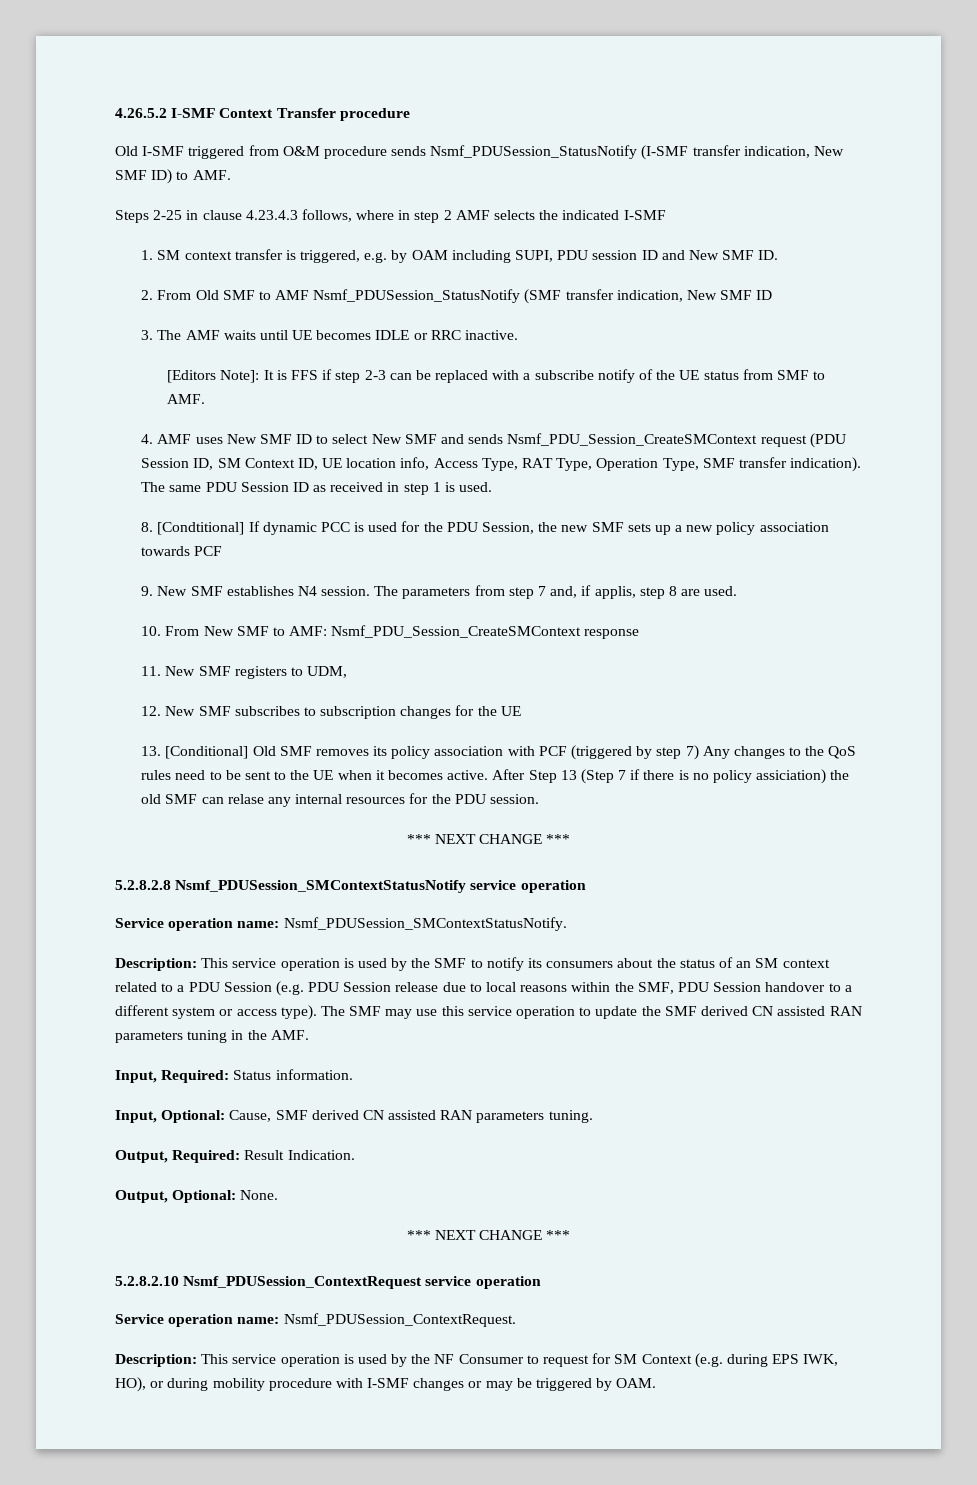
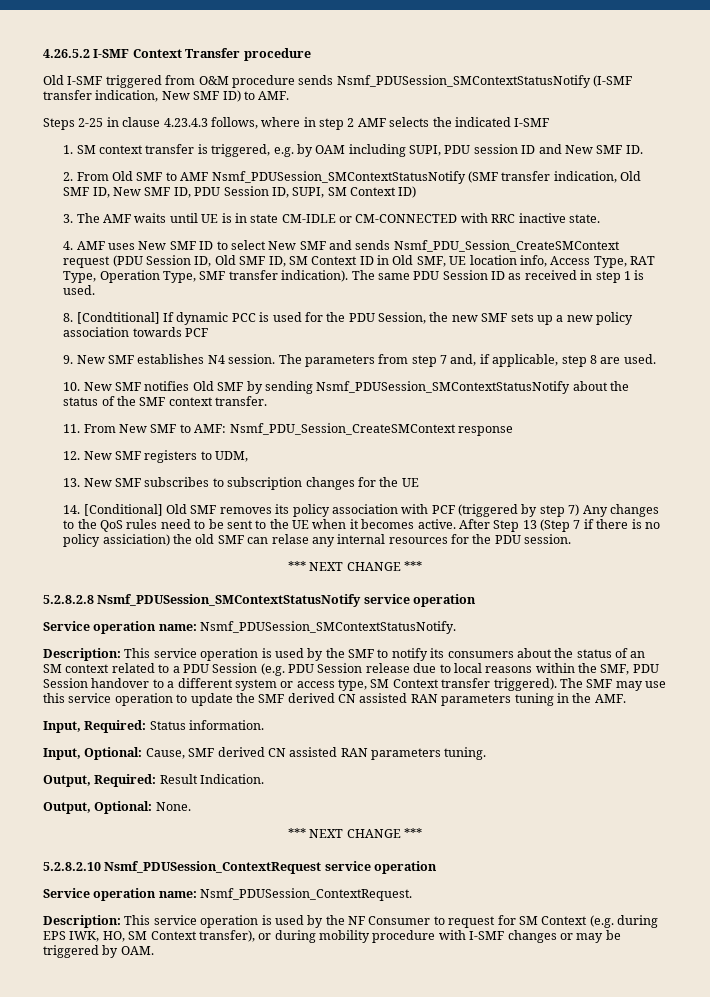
[430,145,638,159] Nsmf_PDUSession_StatusNotify -> [336,75,591,88] Nsmf_PDUSession_SMContextStatusNotify
[313,289,521,303] Nsmf_PDUSession_StatusNotify -> [211,171,466,184] Nsmf_PDUSession_SMContextStatusNotify
[686,290,773,300] New SMF ID -> [620,171,642,181] [63,186,417,198] Old SMF ID, New SMF ID, PDU Session ID, SUPI, SM Context ID)
[316,330,518,340] [167,369,826,383] [167,394,206,404] becomes IDLE or RRC inactive. // [Editors Note]: It is FFS if step 2-3 can be replaced with a subscribe notify of the UE status from SMF to AMF. -> [221,213,600,223] is in state CM-IDLE or CM-CONNECTED with RRC inactive state.
[217,458,318,470] SM Context ID, -> [214,255,446,267] Old SMF ID, SM Context ID in Old SMF,
[594,586,636,599] applis, -> [492,354,559,367] applicable,
(162, 631) none -> [83,381,630,394] [63,396,268,406] [63,424,81,433] New SMF notifies Old SMF by sending Nsmf_PDUSession_SMContextStatusNotify about the status of the SMF context transfer. // 11.
[141,666,162,676] 11. -> [63,451,81,460] 12.
[141,706,162,716] 12. -> [63,478,81,487] 13.
[141,746,162,756] 13. -> [63,505,81,514] 14.
[280,1005,317,1020] type). -> [338,678,557,691] type, SM Context transfer triggered).
[115,1377,146,1392] HO), -> [102,930,255,942] HO, SM Context transfer),

